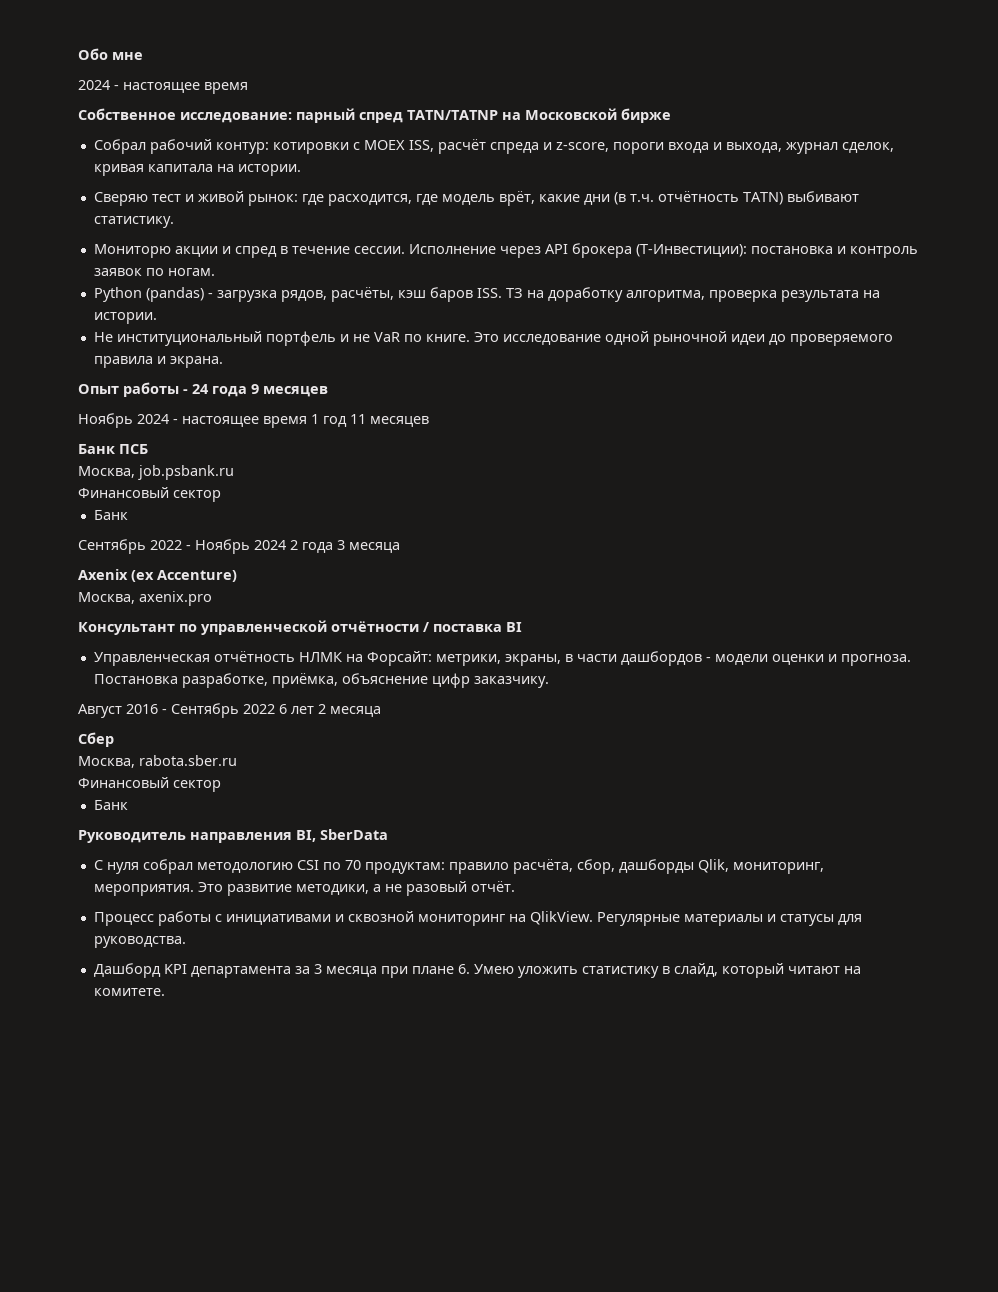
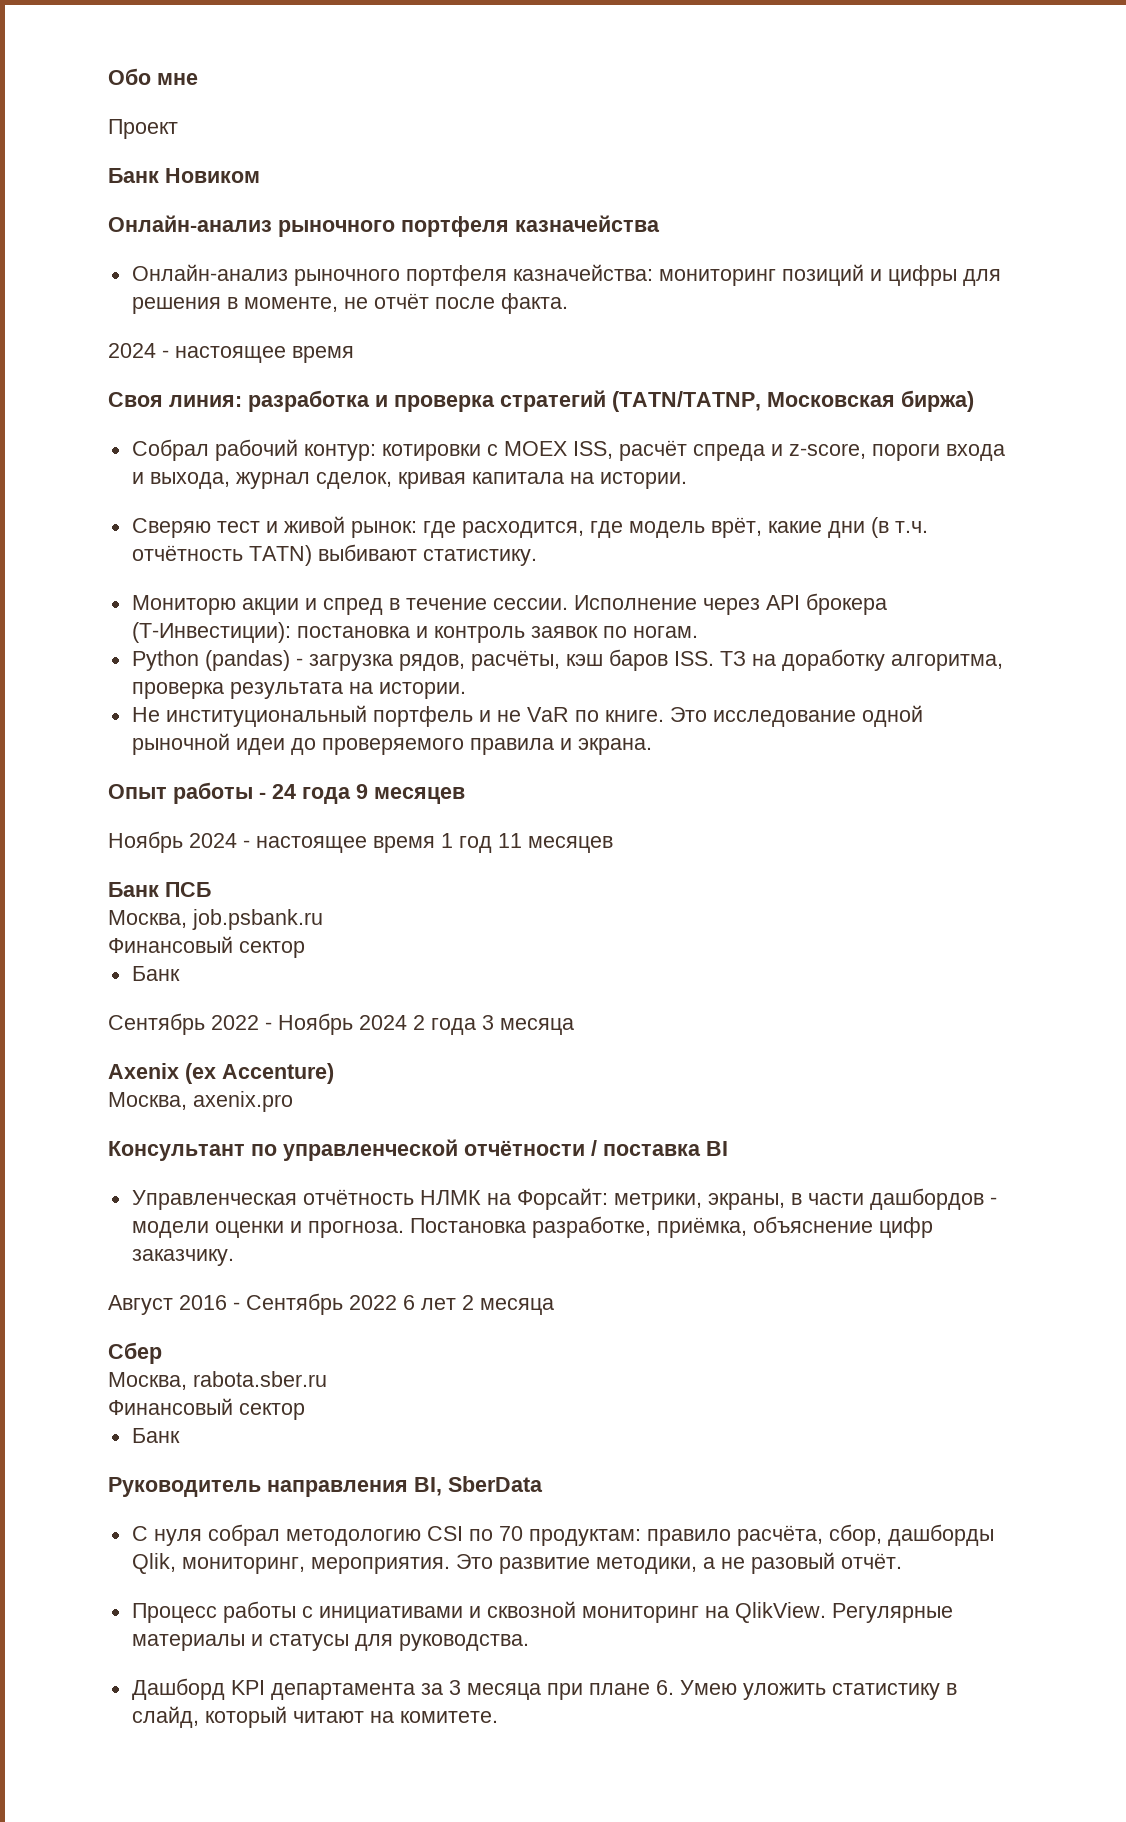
[78,80,248,94] [78,108,671,123] 2024 - настоящее время // Собственное исследование: парный спред TATN/TATNP на Московской бирже -> [108,119,178,139] [108,168,260,183] [108,215,660,237] [131,264,1001,286] [131,293,568,314] [108,343,354,363] [108,390,974,412] Проект // Банк Новиком // Онлайн-анализ рыночного портфеля казначейства // Онлайн-анализ рыночного портфеля казначейства: мониторинг позиций и цифры для решения в моменте, не отчёт после факта. // 2024 - настоящее время // Своя линия: разработка и проверка стратегий (TATN/TATNP, Московская биржа)

